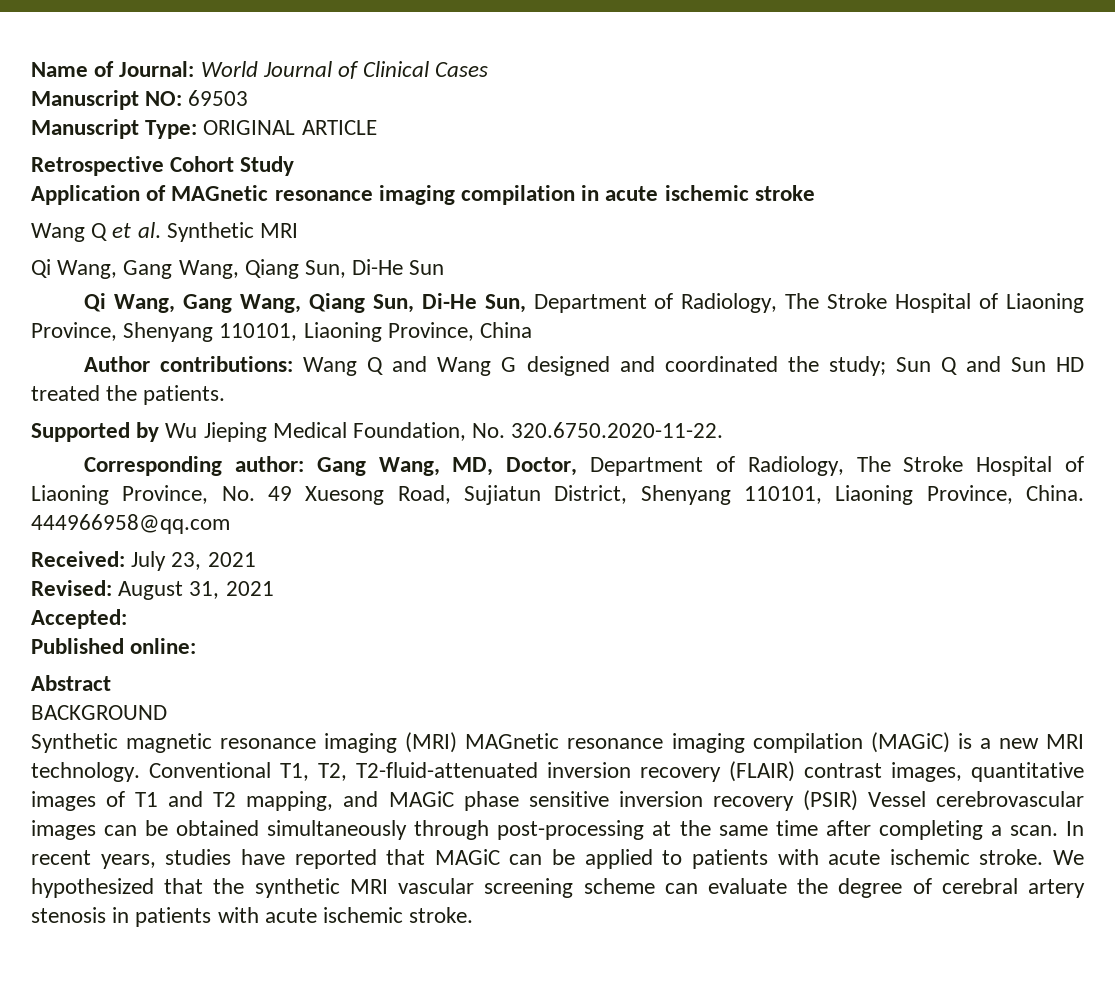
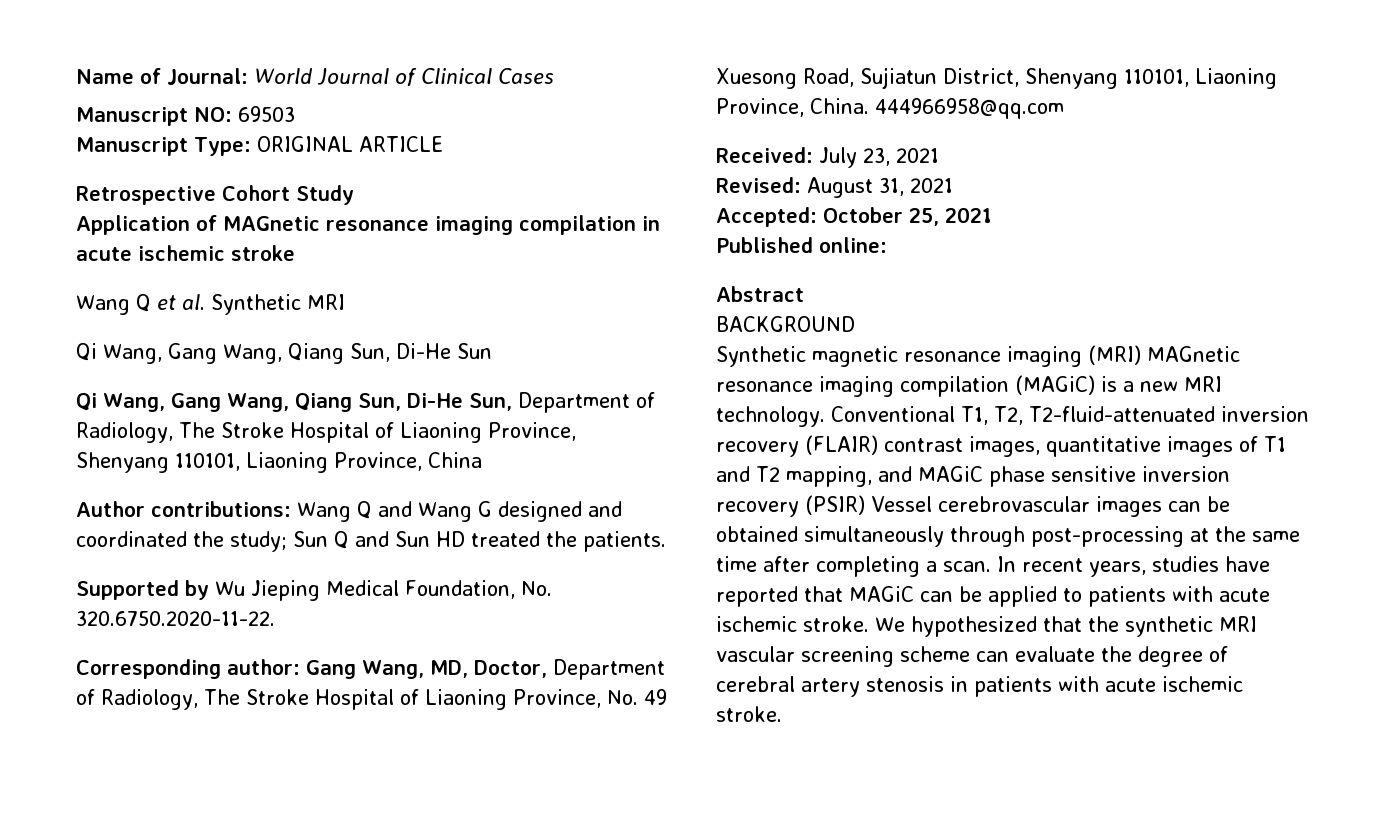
(127, 619) none -> [823,207,992,226] October 25, 2021

